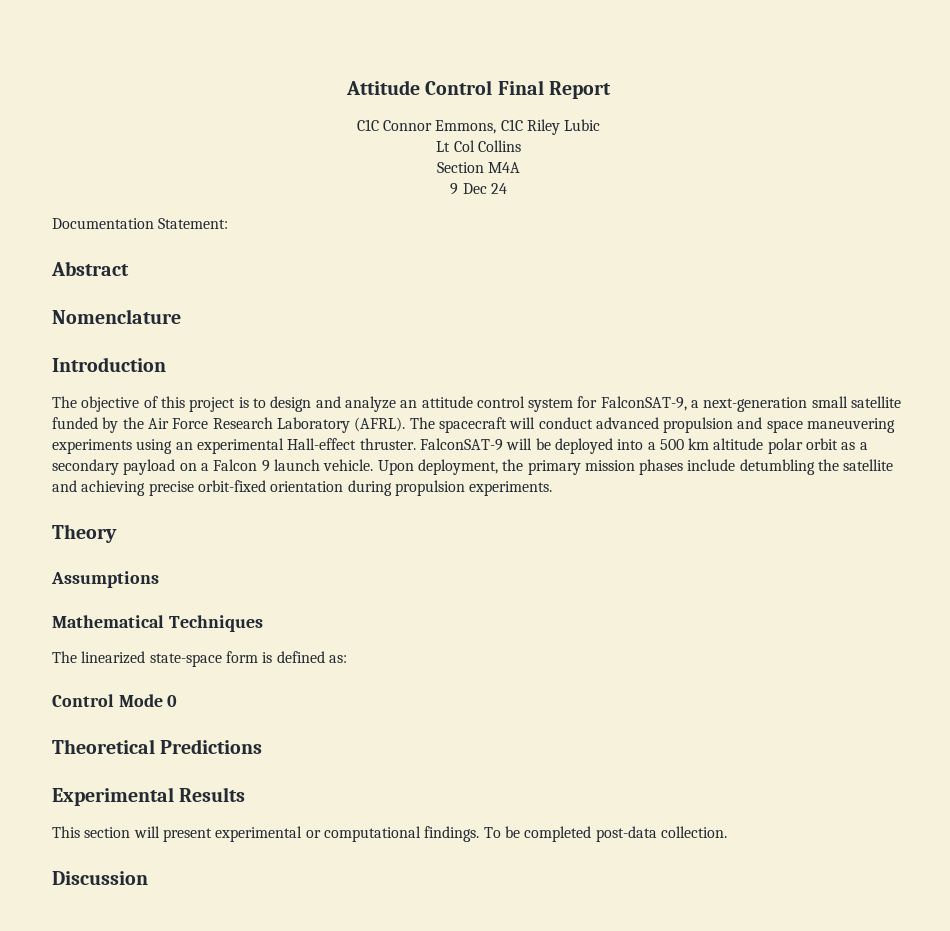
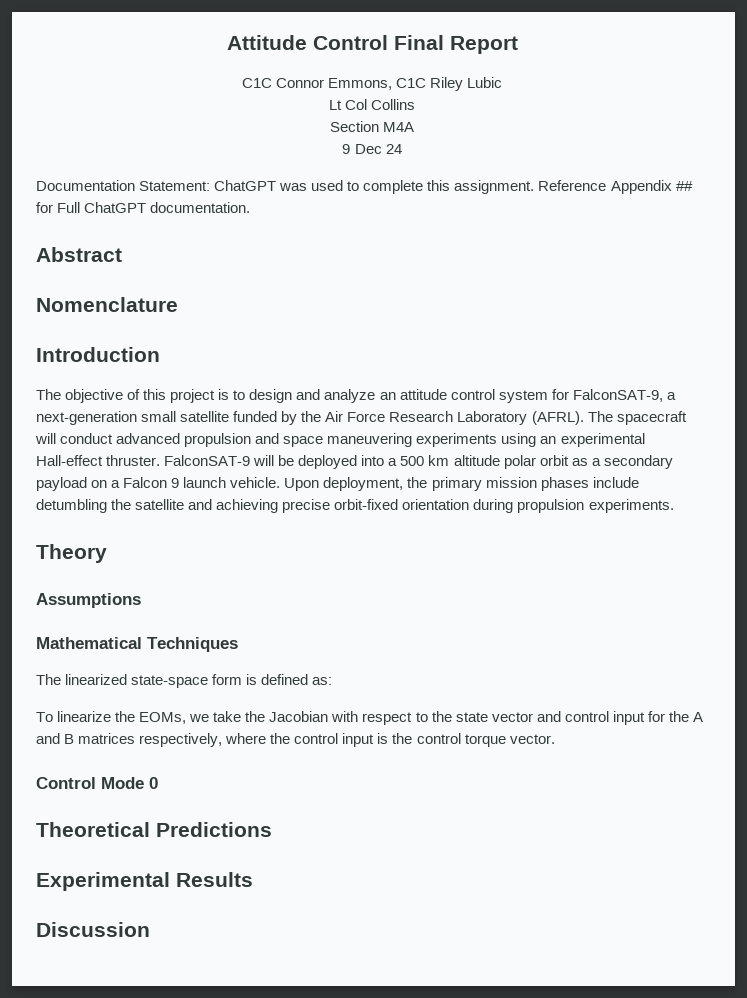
(229, 223) none -> [214,180,693,194] [36,202,251,213] ChatGPT was used to complete this assignment. Reference Appendix ## for Full ChatGPT documentation.
(347, 659) none -> [36,711,703,725] [36,733,555,747] // To linearize the EOMs, we take the Jacobian with respect to the state vector and control input for the A and B matrices respectively, where the control input is the control torque vector.
[52,826,727,842] // This section will present experimental or computational findings. To be completed post-data collection. -> (253, 879) none

